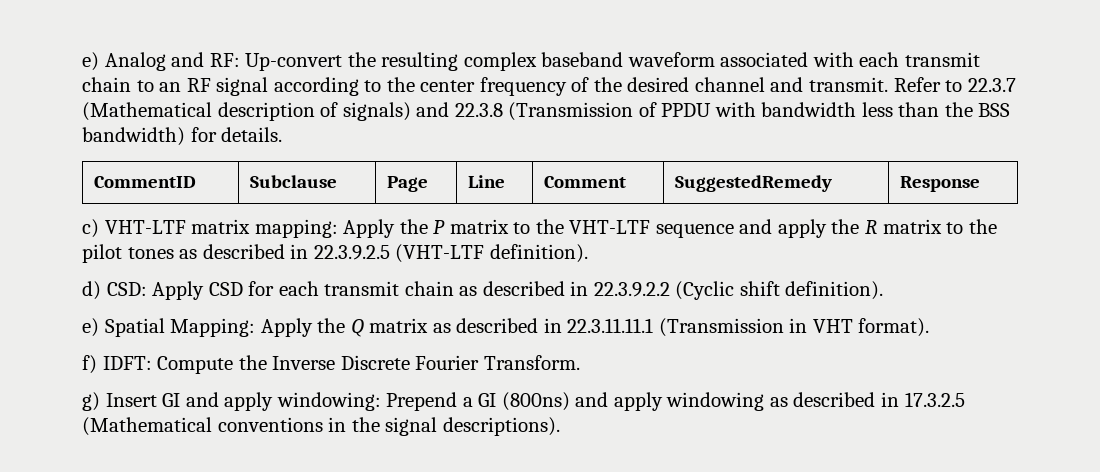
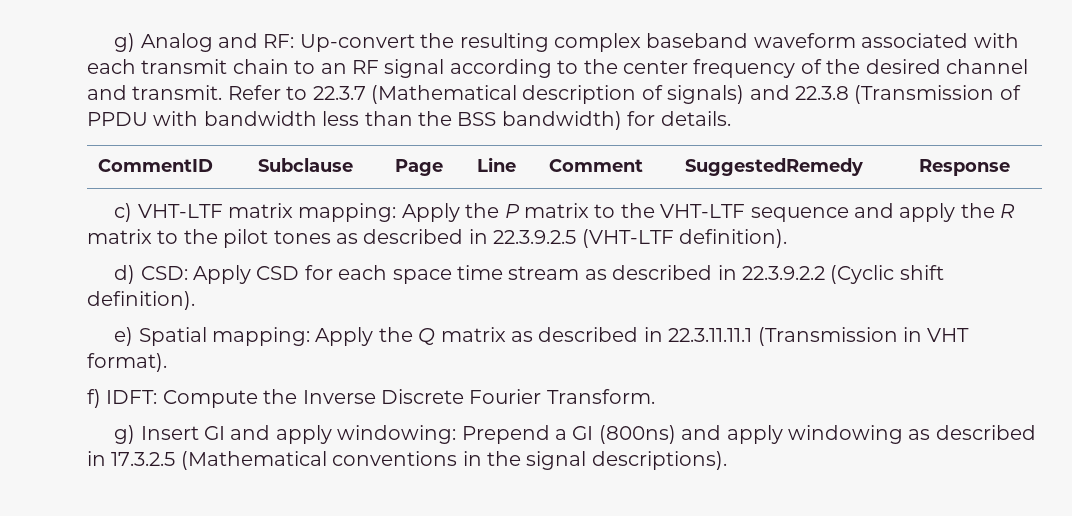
[82,52,99,71] e) -> [114,33,136,52] g)
[324,281,454,296] transmit chain -> [392,265,580,284] space time stream
[170,318,256,337] Mapping: -> [211,327,310,346] mapping:

